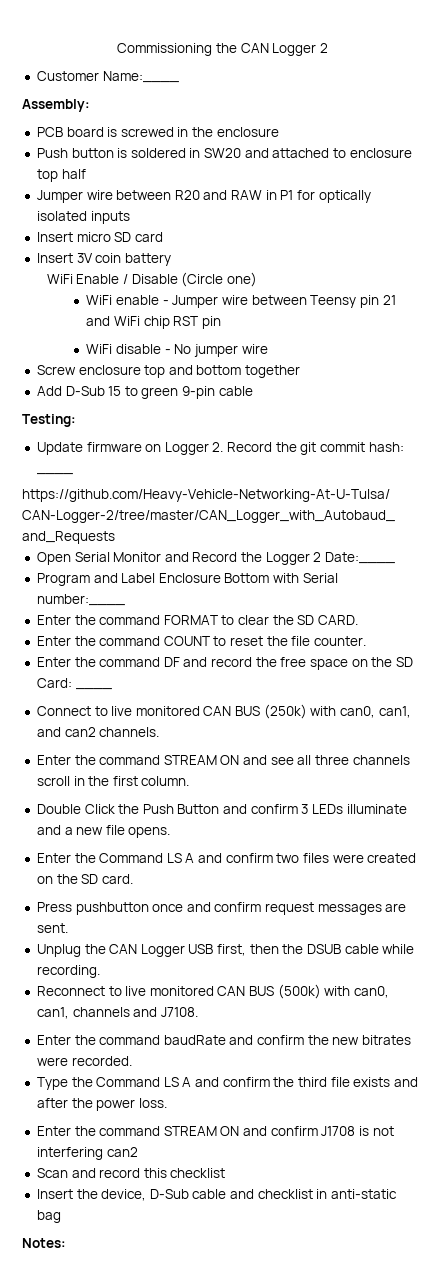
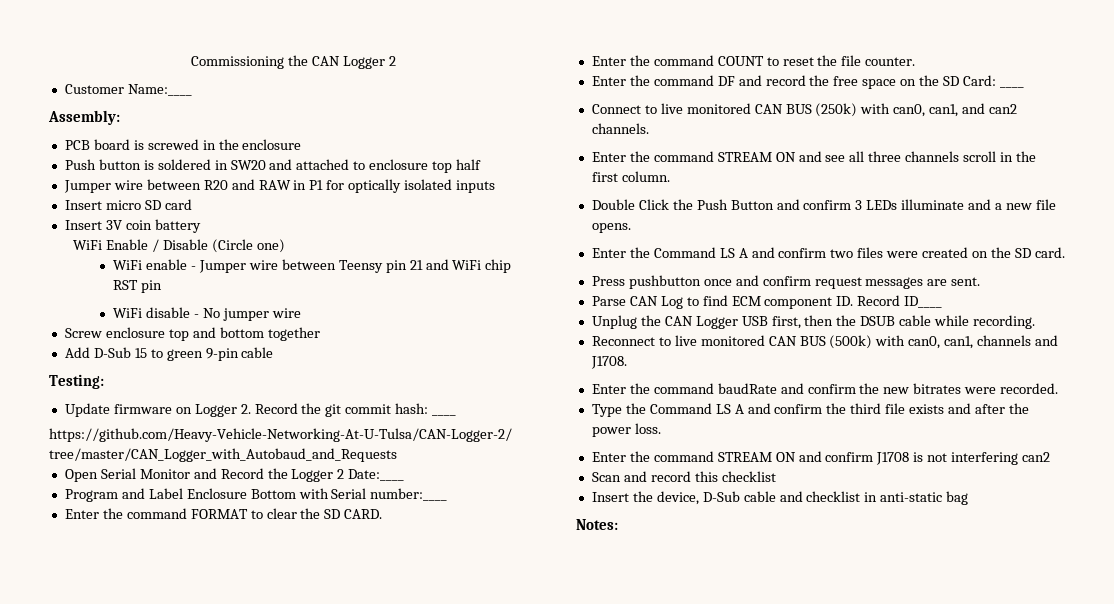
(68, 928) none -> [591,295,943,309] // Parse CAN Log to find ECM component ID. Record ID____
[160,1007,198,1017] J7108. -> [590,356,627,369] J1708.

